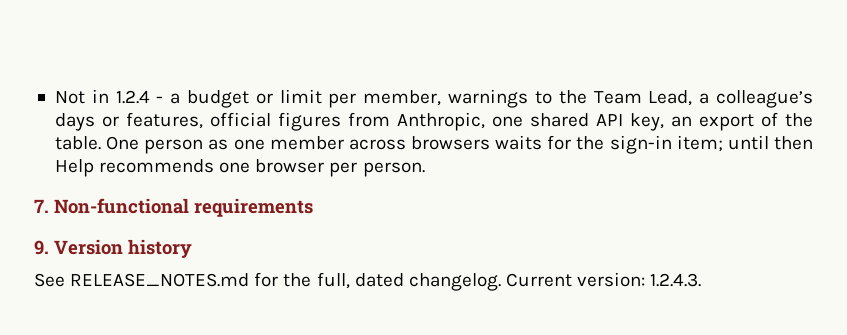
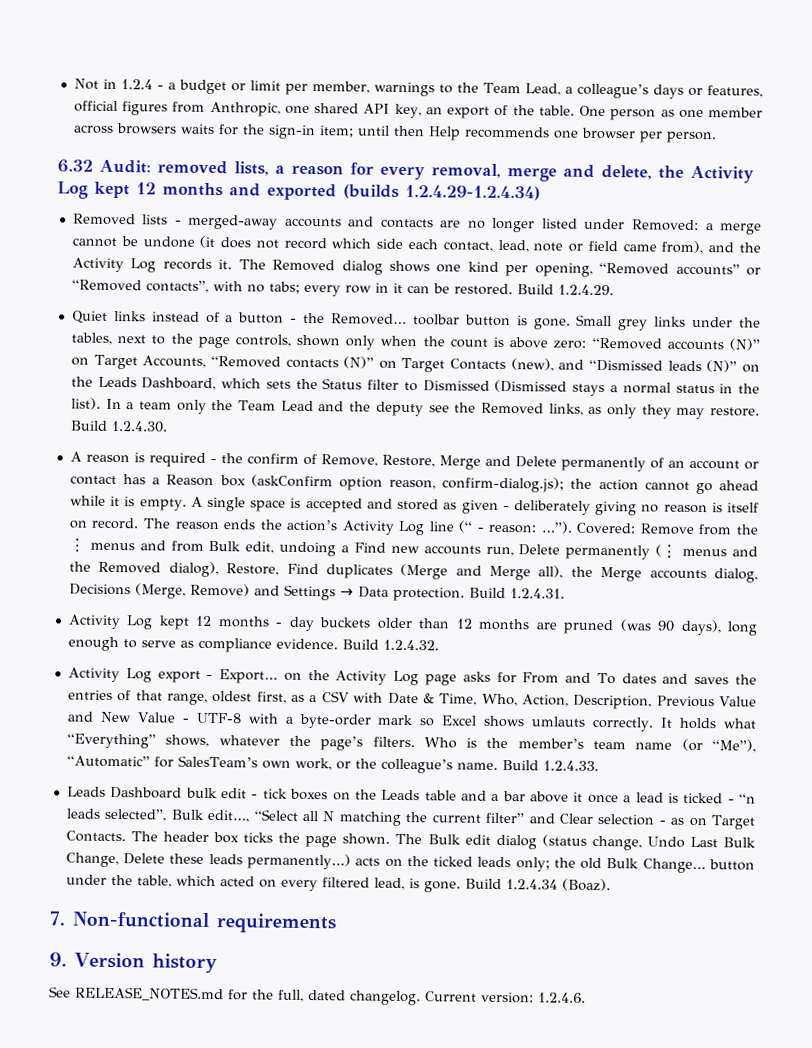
(425, 169) none -> [57,159,754,184] [57,181,541,201] [72,213,762,235] [71,235,762,255] [71,257,761,277] [71,279,614,297] [71,310,761,331] [70,332,760,351] [70,354,760,373] [70,376,760,397] [70,397,760,420] [69,420,168,433] [69,451,759,472] [69,474,759,495] [69,495,759,516] [68,517,759,536] [68,538,758,560] [68,561,758,583] [68,583,565,602] [67,614,759,636] [67,636,439,653] [67,667,757,686] [67,689,758,710] [66,711,757,732] [66,733,757,753] [66,755,599,774] [66,786,757,804] [65,808,757,830] [65,830,756,851] [65,852,755,874] [65,874,611,893] // 6.32 Audit: removed lists, a reason for every removal, merge and delete, the Activity Log kept 12 months and exported (builds 1.2.4.29-1.2.4.34) // Removed lists - merged-away accounts and contacts are no longer listed under Removed: a merge cannot be undone (it does not record which side each contact, lead, note or field came from), and the Activity Log records it. The Removed dialog shows one kind per opening, “Removed accounts” or “Removed contacts”, with no tabs; every row in it can be restored. Build 1.2.4.29. // Quiet links instead of a button - the Removed… toolbar button is gone. Small grey links under the tables, next to the page controls, shown only when the count is above zero: “Removed accounts (N)” on Target Accounts, “Removed contacts (N)” on Target Contacts (new), and “Dismissed leads (N)” on the Leads Dashboard, which sets the Status filter to Dismissed (Dismissed stays a normal status in the list). In a team only the Team Lead and the deputy see the Removed links, as only they may restore. Build 1.2.4.30. // A reason is required - the confirm of Remove, Restore, Merge and Delete permanently of an account or contact has a Reason box (askConfirm option reason, confirm-dialog.js); the action cannot go ahead while it is empty. A single space is accepted and stored as given - deliberately giving no reason is itself on record. The reason ends the action’s Activity Log line (“ - reason: …”). Covered: Remove from the ⋮ menus and from Bulk edit, undoing a Find new accounts run, Delete permanently (⋮ menus and the Removed dialog), Restore, Find duplicates (Merge and Merge all), the Merge accounts dialog, Decisions (Merge, Remove) and Settings → Data protection. Build 1.2.4.31. // Activity Log kept 12 months - day buckets older than 12 months are pruned (was 90 days), long enough to serve as compliance evidence. Build 1.2.4.32. // Activity Log export - Export… on the Activity Log page asks for From and To dates and saves the entries of that range, oldest first, as a CSV with Date & Time, Who, Action, Description, Previous Value and New Value - UTF-8 with a byte-order mark so Excel shows umlauts correctly. It holds what “Everything” shows, whatever the page’s filters. Who is the member’s team name (or “Me”), “Automatic” for SalesTeam’s own work, or the colleague’s name. Build 1.2.4.33. // Leads Dashboard bulk edit - tick boxes on the Leads table and a bar above it once a lead is ticked - “n leads selected”, Bulk edit…, “Select all N matching the current filter” and Clear selection - as on Target Contacts. The header box ticks the page shown. The Bulk edit dialog (status change, Undo Last Bulk Change, Delete these leads permanently…) acts on the ticked leads only; the old Bulk Change… button under the table, which acted on every filtered lead, is gone. Build 1.2.4.34 (Boaz).
[650,273,702,287] 1.2.4.3. -> [538,992,586,1003] 1.2.4.6.

